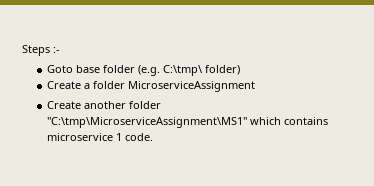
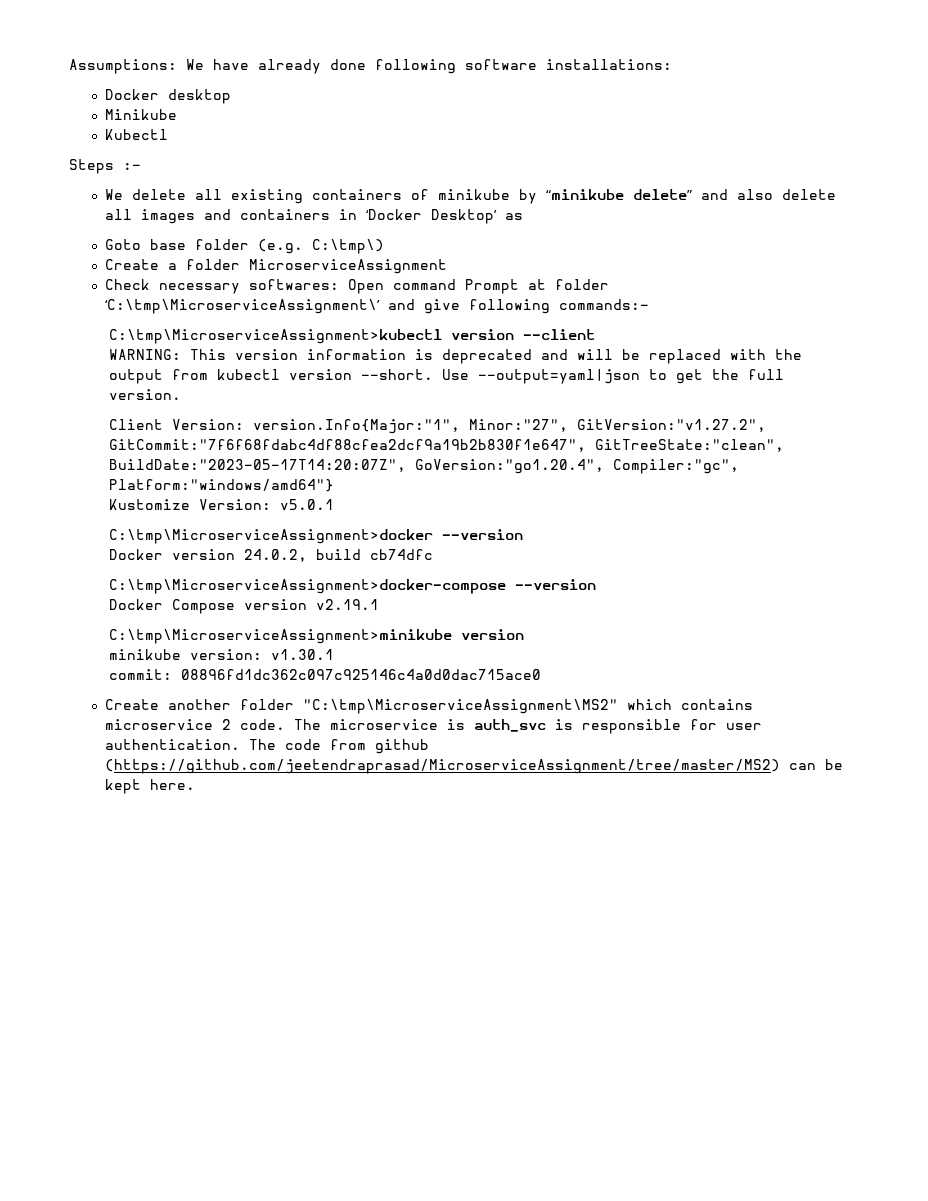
[22,45,60,56] Steps :- -> [69,59,672,74] [104,89,231,104] [104,109,177,120] [104,129,168,140] [69,159,141,174] [104,189,836,204] [104,209,523,224] Assumptions: We have already done following software installations: // Docker desktop // Minikube // Kubectl // Steps :- // We delete all existing containers of minikube by “minikube delete” and also delete all images and containers in ‘Docker Desktop’ as
[162,65,240,76] C:\tmp\ folder) -> [311,239,384,254] C:\tmp\)
(255, 86) none -> [104,279,609,294] [104,299,649,314] [109,329,596,344] [109,349,803,364] [109,369,785,384] [109,389,182,400] [109,419,767,434] [109,439,785,452] [109,459,740,474] [109,479,335,492] [109,499,335,510] [109,529,524,544] [109,549,434,562] [109,579,597,594] [109,599,380,614] [109,629,525,644] [109,649,335,660] [109,669,542,680] // Check necessary softwares: Open command Prompt at folder ‘C:\tmp\MicroserviceAssignment\’ and give following commands:- // C:\tmp\MicroserviceAssignment>kubectl version --client // WARNING: This version information is deprecated and will be replaced with the output from kubectl version --short. Use --output=yaml|json to get the full version. // Client Version: version.Info{Major:"1", Minor:"27", GitVersion:"v1.27.2", GitCommit:"7f6f68fdabc4df88cfea2dcf9a19b2b830f1e647", GitTreeState:"clean", BuildDate:"2023-05-17T14:20:07Z", GoVersion:"go1.20.4", Compiler:"gc", Platform:"windows/amd64"} // Kustomize Version: v5.0.1 // C:\tmp\MicroserviceAssignment>docker --version // Docker version 24.0.2, build cb74dfc // C:\tmp\MicroserviceAssignment>docker-compose --version // Docker Compose version v2.19.1 // C:\tmp\MicroserviceAssignment>minikube version // minikube version: v1.30.1 // commit: 08896fd1dc362c097c925146c4a0d0dac715ace0
[46,117,247,128] "C:\tmp\MicroserviceAssignment\MS1" -> [302,699,618,714] "C:\tmp\MicroserviceAssignment\MS2"
[115,133,153,141] 1 code. -> [221,719,762,734] [104,739,429,754] [104,759,843,774] [104,779,195,794] 2 code. The microservice is auth_svc is responsible for user authentication. The code from github (https://github.com/jeetendraprasad/MicroserviceAssignment/tree/master/MS2) can be kept here.

